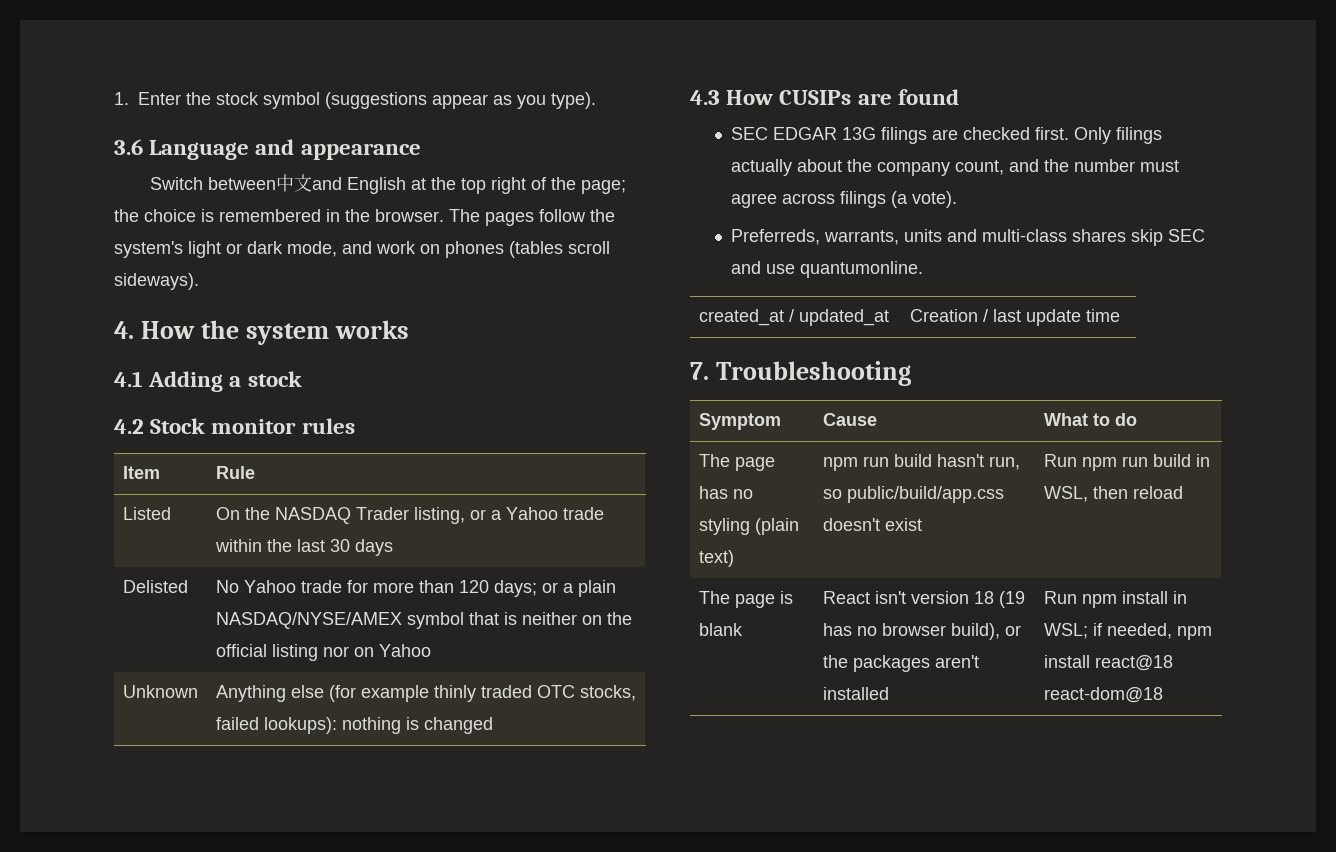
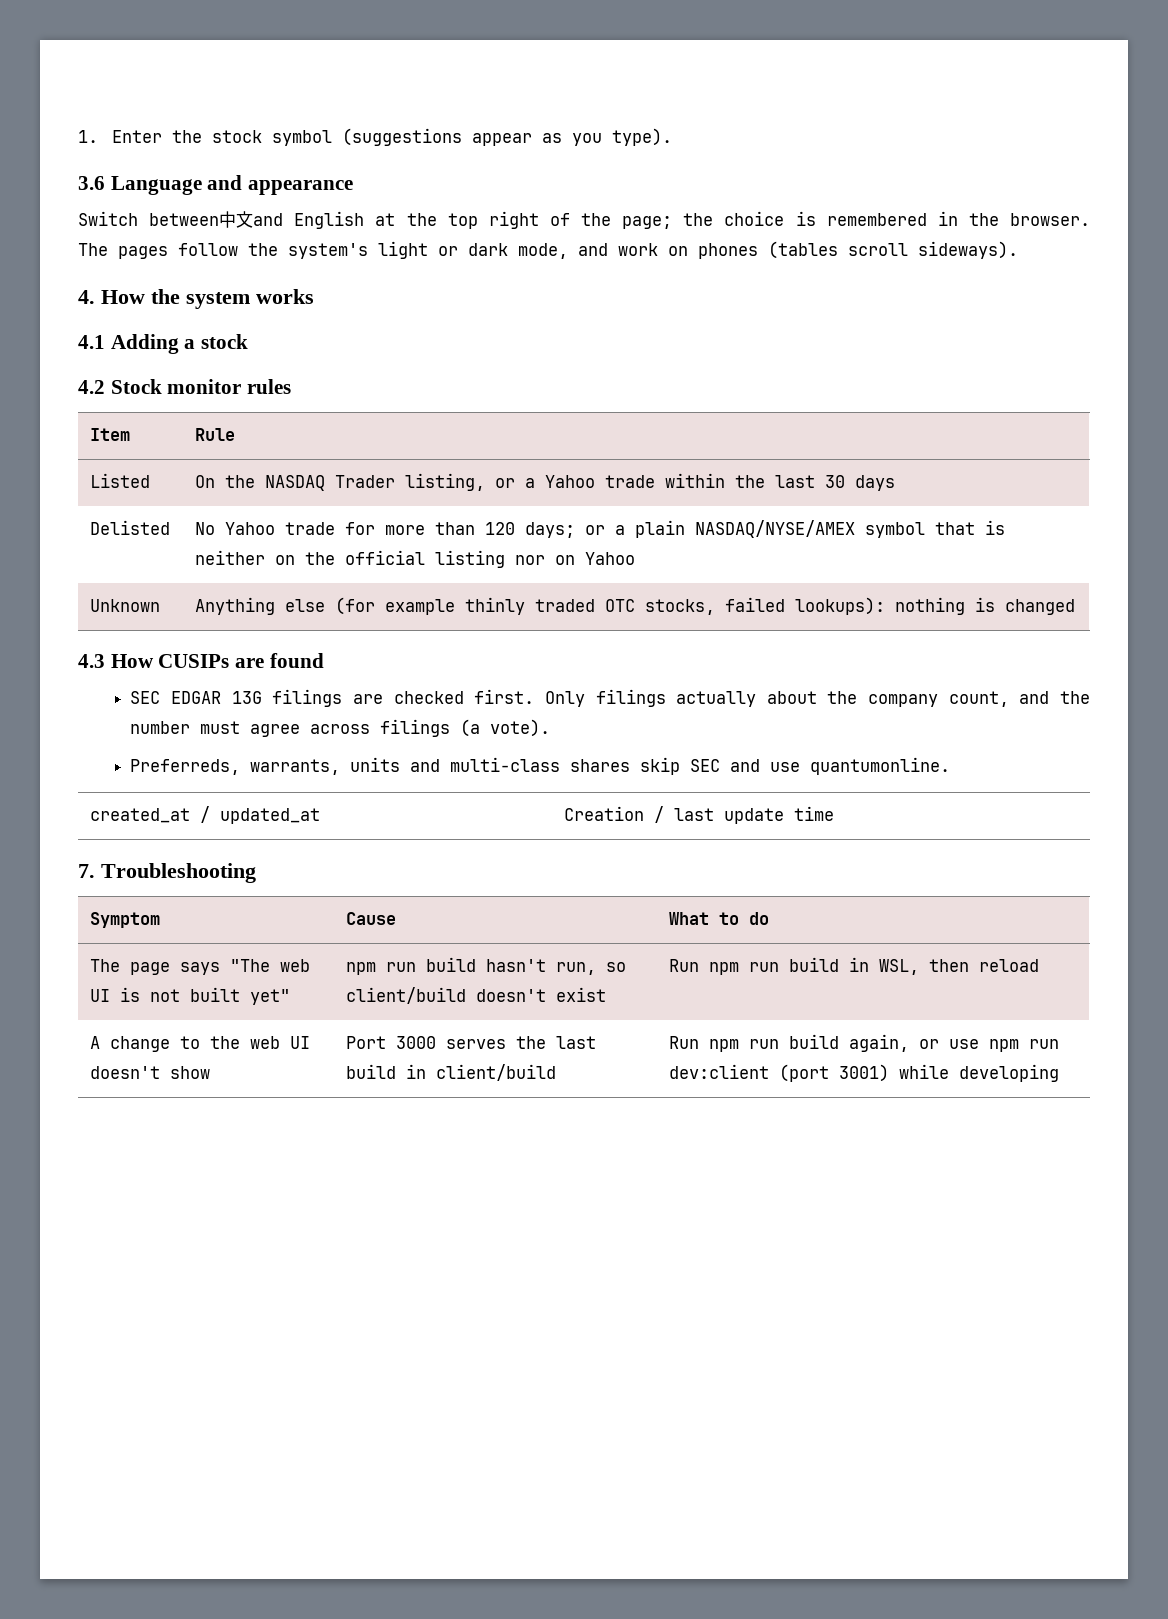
[698,486,753,499] [698,518,799,535] [698,550,734,567] has no styling (plain text) -> [180,959,311,975] [90,987,291,1005] says "The web UI is not built yet"
[846,486,1004,503] public/build/app.css -> [346,987,467,1004] client/build
[698,591,793,608] [698,623,743,636] [822,591,1025,608] [822,623,1021,640] [822,655,979,672] [822,687,889,700] [1043,591,1187,608] [1043,623,1212,640] [1043,655,1173,671] [1043,687,1163,703] The page is blank | React isn't version 18 (19 has no browser build), or the packages aren't installed | Run npm install in WSL; if needed, npm install react@18 react-dom@18 -> [90,1036,311,1052] [90,1066,211,1079] [346,1036,597,1049] [346,1064,557,1081] [669,1034,1060,1052] [669,1064,1060,1082] A change to the web UI doesn't show | Port 3000 serves the last build in client/build | Run npm run build again, or use npm run dev:client (port 3001) while developing

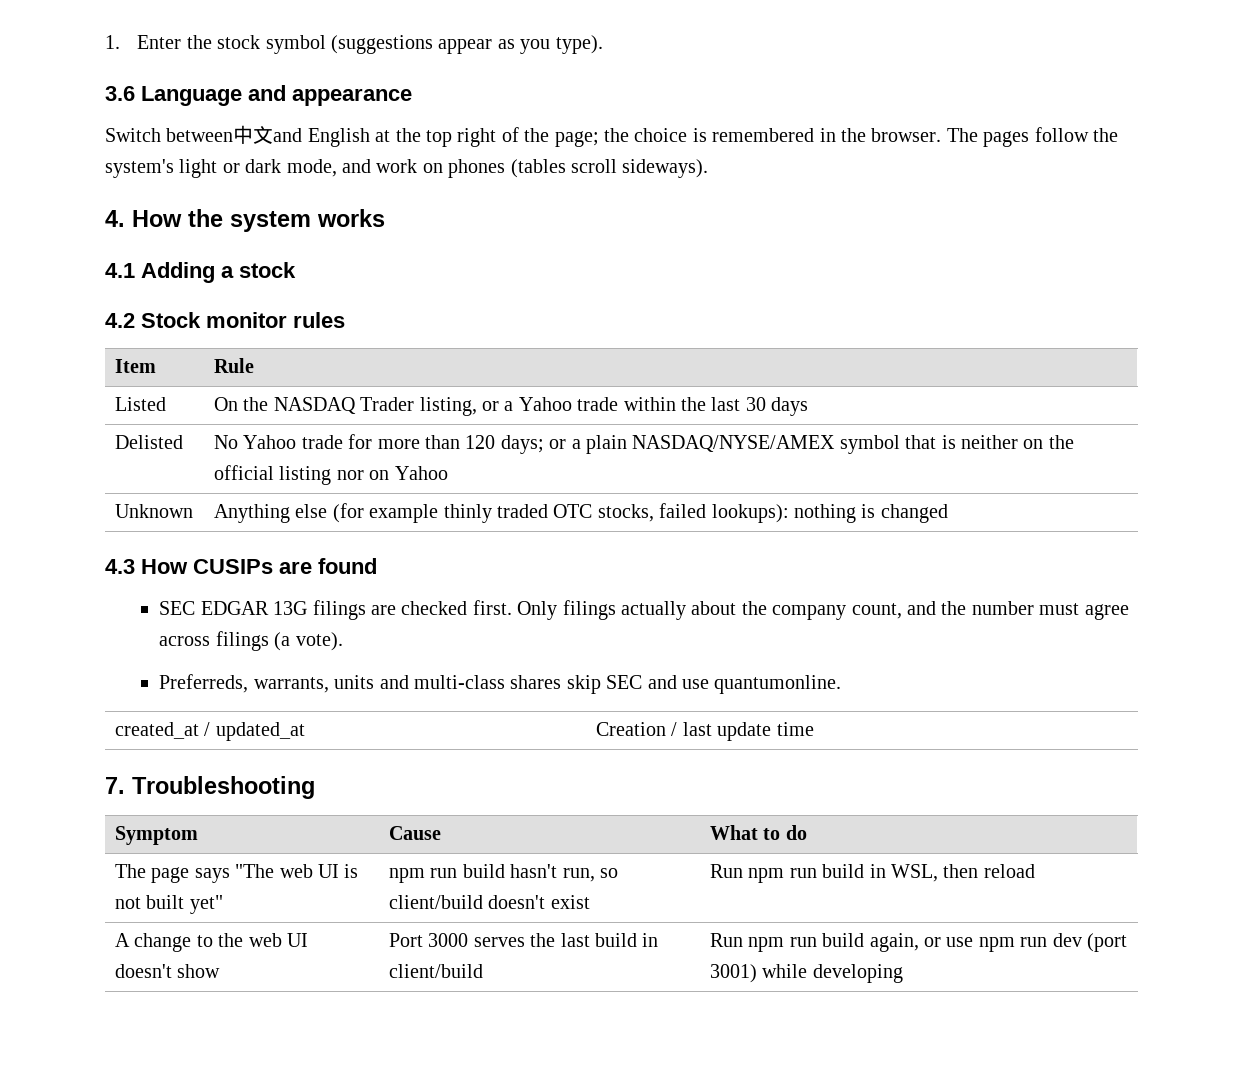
[669,1064,770,1079] dev:client -> [1052,933,1082,947] dev

